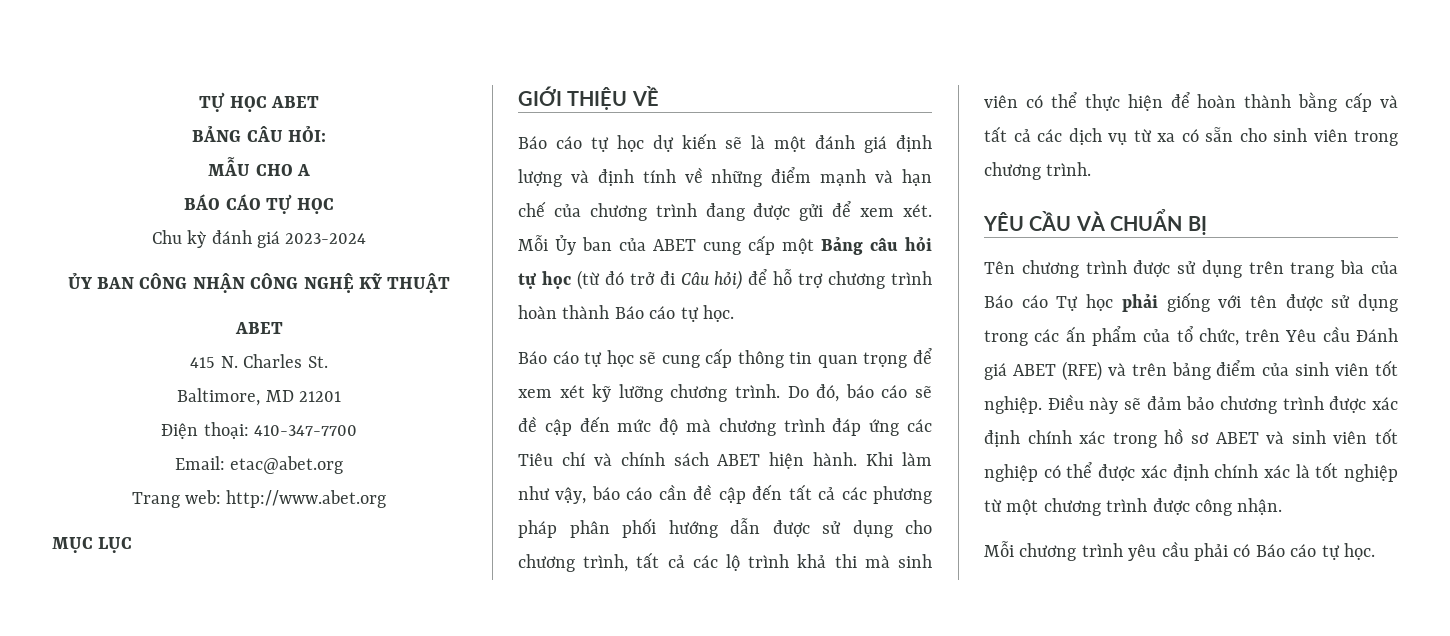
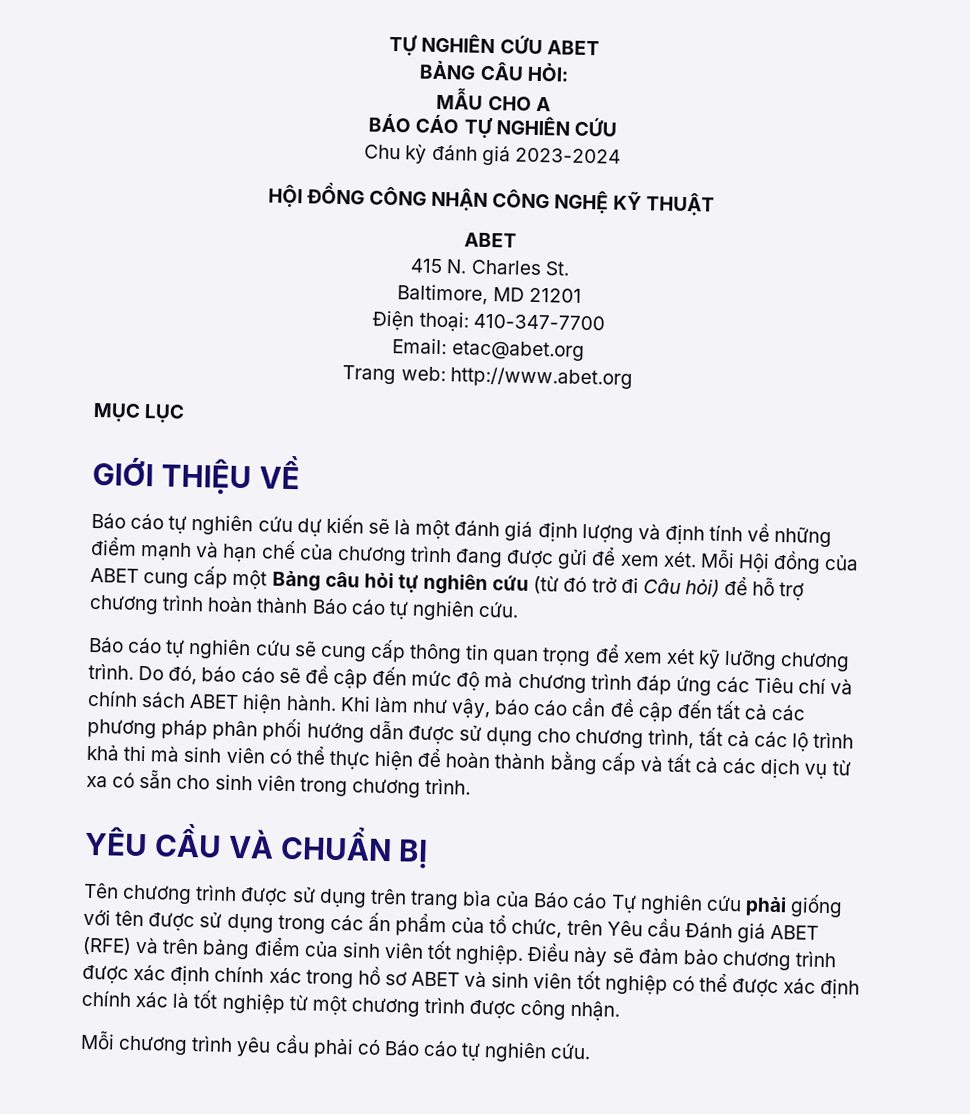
[199,92,267,112] TỰ HỌC -> [389,33,543,56] TỰ NGHIÊN CỨU
[296,198,334,214] HỌC -> [495,116,617,137] NGHIÊN CỨU
[67,273,134,289] ỦY BAN -> [267,182,365,208] HỘI ĐỒNG
[616,135,644,152] học -> [191,515,293,536] nghiên cứu
[555,235,612,255] Ủy ban -> [737,550,822,574] Hội đồng
[541,271,571,289] học -> [423,573,530,596] nghiên cứu
[703,305,734,322] [518,350,634,367] học. // Báo cáo tự học -> [411,600,520,621] [88,636,291,660] nghiên cứu. // Báo cáo tự nghiên cứu
[1086,294,1114,311] học -> [639,894,742,915] nghiên cứu
[1344,543,1375,560] học. -> [484,1042,592,1063] nghiên cứu.

